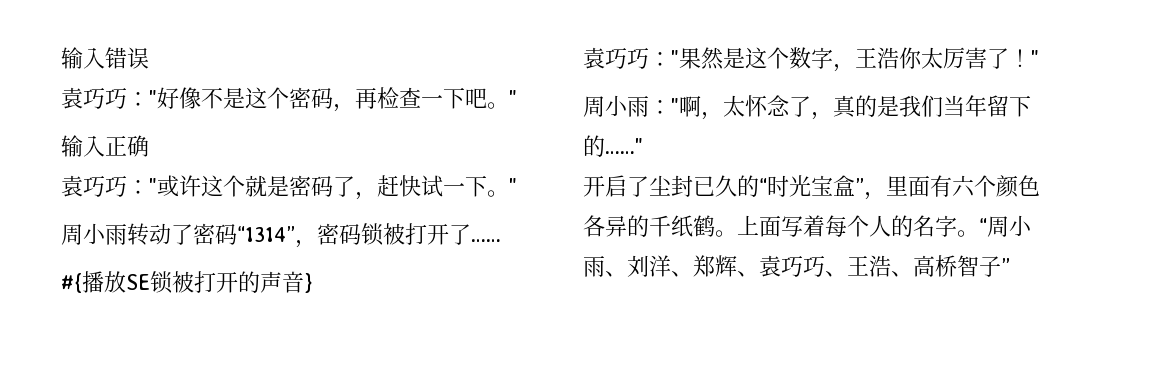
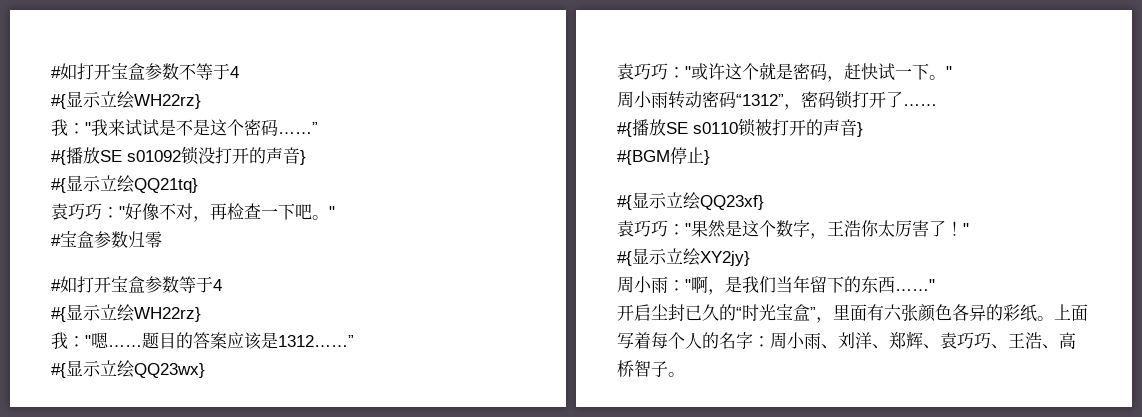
[61,47,149,69] 输入错误 -> [51,63,239,80] [51,91,201,109] [51,119,318,137] [51,146,306,165] [51,175,198,193] #如打开宝盒参数不等于4 // #{显示立绘WH22rz} // 我："我来试试是不是这个密码……” // #{播放SE s01092锁没打开的声音} // #{显示立绘QQ21tq}
[223,87,333,109] 是这个密码 -> [176,203,193,220] 对
[61,135,149,157] 输入正确 -> [51,231,162,248] [51,276,222,293] [51,304,201,322] [51,332,354,350] [51,360,205,378] #宝盒参数归零 // #如打开宝盒参数等于4 // #{显示立绘WH22rz} // 我："嗯……题目的答案应该是1312……” // #{显示立绘QQ23wx}
[333,176,355,197] 了 -> (827, 71) none
[171,223,295,245] 了密码“1314” -> [702,91,784,108] 密码“1312”
[383,223,405,245] 被 -> (853, 99) none
(150, 282) none -> [693,122,738,134] s0110
(313, 283) none -> [617,147,710,165] [617,192,764,210] // #{BGM停止} // #{显示立绘QQ23xf}
(1039, 58) none -> [617,248,750,266] // #{显示立绘XY2jy}
[723,95,877,120] 太怀念了，真的 -> (725, 292) none
(605, 146) none -> [861,276,895,293] 东西
[627,176,649,197] 了 -> (651, 312) none
[974,175,996,197] 个 -> [901,304,918,321] 张
[649,215,715,237] 千纸鹤 -> [1003,304,1037,322] 彩纸
[957,218,987,237] 。“ -> [753,336,770,347] ：
[1001,258,1010,274] ” -> [668,372,685,377] 。

